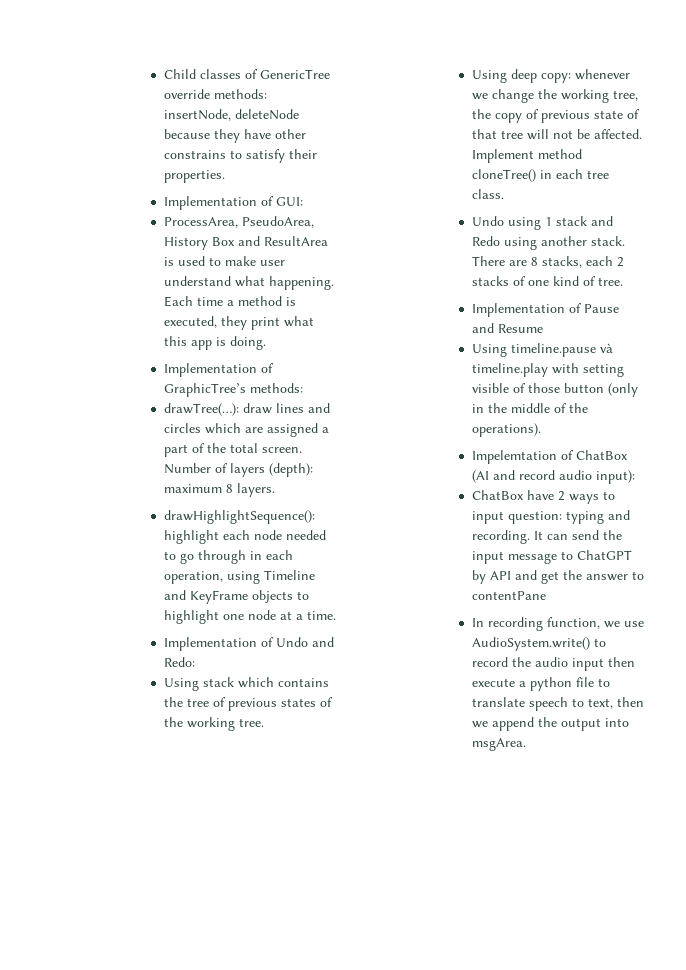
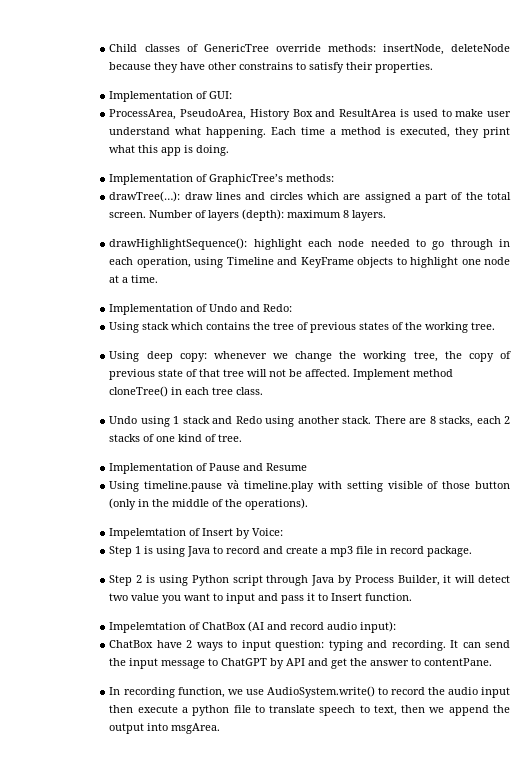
(541, 430) none -> [109,528,284,539] [109,546,473,557] [109,575,511,586] [109,593,413,604] // Impelemtation of Insert by Voice: // Step 1 is using Java to record and create a mp3 file in record package. // Step 2 is using Python script through Java by Process Builder, it will detect two value you want to input and pass it to Insert function.
[471,591,546,600] contentPane -> [424,658,493,666] contentPane.

